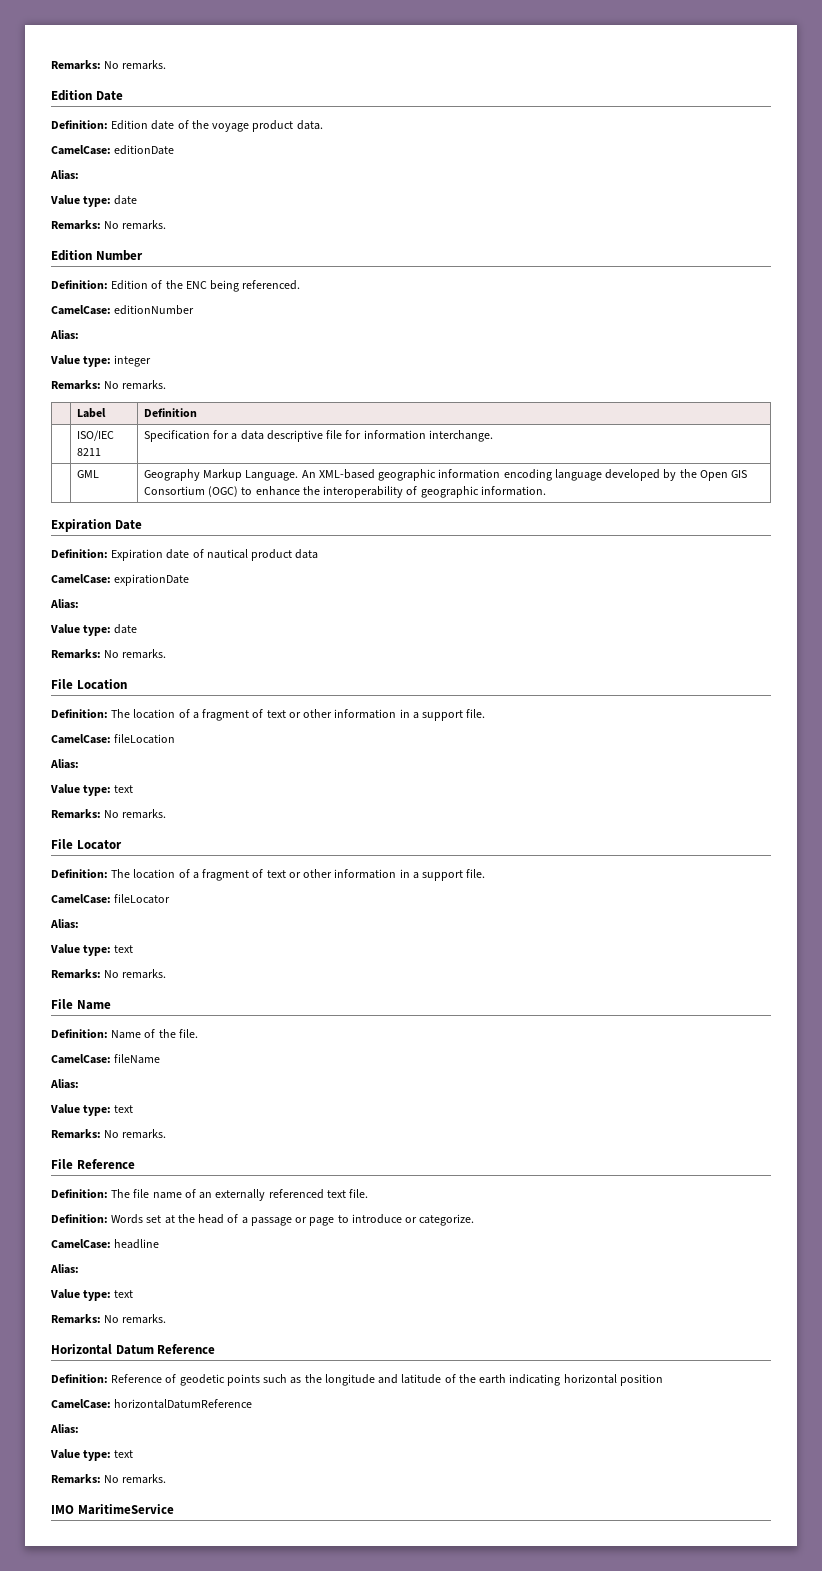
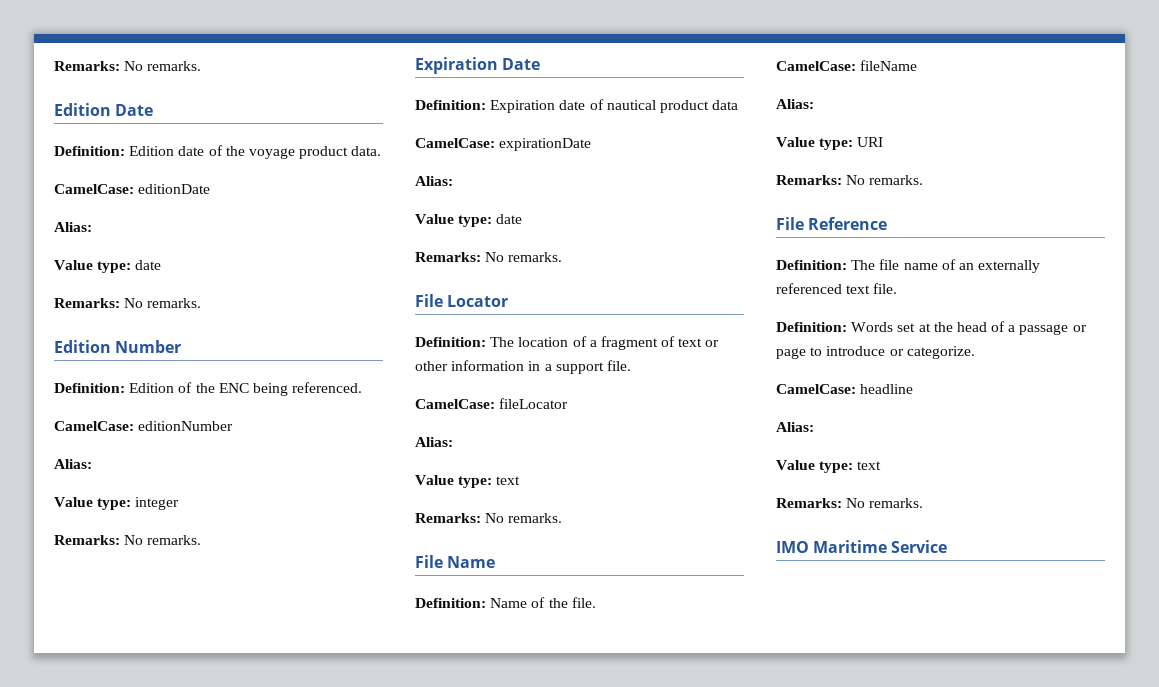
[76,408,106,418] [143,408,197,417] [76,430,114,441] [76,448,101,456] [143,430,493,442] [76,470,99,478] [143,469,748,481] [143,486,546,498] // | Label | Definition // | ISO/IEC 8211 | Specification for a data descriptive file for information interchange. // | GML | Geography Markup Language. An XML-based geographic information encoding language developed by the Open GIS Consortium (OGC) to enhance the interoperability of geographic information. -> (202, 540) none
[51,679,127,690] [51,709,486,721] [51,734,176,744] [50,759,79,769] [50,784,134,796] [51,809,167,819] // File Location // Definition: The location of a fragment of text or other information in a support file. // CamelCase: fileLocation // Alias: // Value type: text // Remarks: No remarks. -> (563, 257) none
[114,1105,134,1113] text -> [857,137,884,147] URI
[51,1344,216,1355] [51,1374,663,1386] [51,1399,253,1409] [50,1424,79,1434] [50,1449,134,1461] [51,1474,167,1484] // Horizontal Datum Reference // Definition: Reference of geodetic points such as the longitude and latitude of the earth indicating horizontal position // CamelCase: horizontalDatumReference // Alias: // Value type: text // Remarks: No remarks. -> (924, 503) none
[77,1504,174,1515] MaritimeService -> [813,540,948,553] Maritime Service

